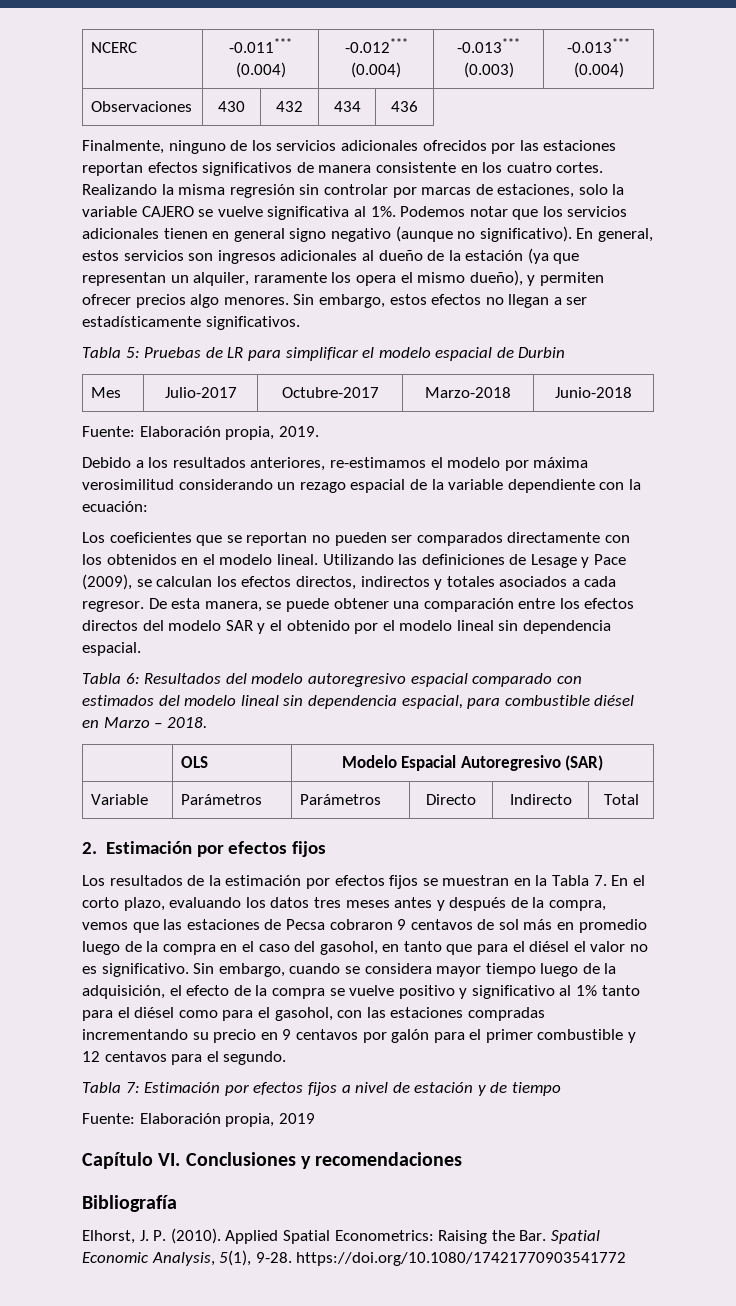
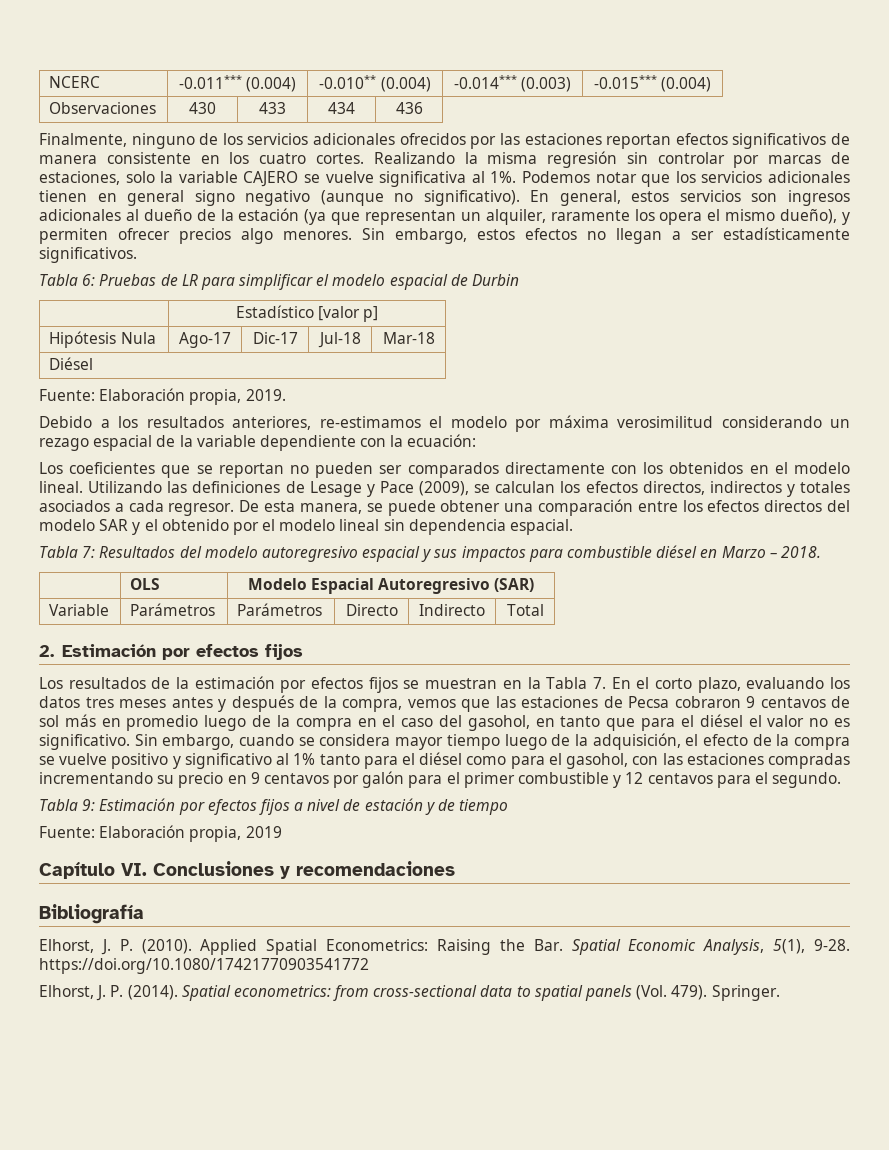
[344,38,408,53] [351,62,401,78] [457,38,520,53] -0.012*** (0.004) | -0.013*** -> [319,75,431,92] [453,75,517,89] -0.010** (0.004) | -0.014***
[567,38,630,53] -0.013*** -> [593,75,657,89] -0.015***
[276,101,303,112] 432 -> [259,102,286,114] 433
[125,347,140,358] 5: -> [82,274,96,286] 6:
[91,387,122,398] [164,387,237,398] [281,387,379,398] [425,387,511,398] [555,387,632,398] Mes | Julio-2017 | Octubre-2017 | Marzo-2018 | Junio-2018 -> [235,305,379,322] [49,331,156,348] [179,332,231,348] [252,332,298,344] [317,332,361,348] [382,332,435,344] [49,357,94,370] | Estadístico [valor p] // Hipótesis Nula | Ago-17 | Dic-17 | Jul-18 | Mar-18 // Diésel
[125,673,140,684] 6: -> [82,546,96,558] 7:
[472,673,582,687] [82,695,463,709] comparado con estimados del modelo lineal sin dependencia espacial, -> [421,546,526,562] y sus impactos
[125,1082,140,1093] 7: -> [82,799,96,811] 9:
(627, 1259) none -> [39,985,780,1001] // Elhorst, J. P. (2014). Spatial econometrics: from cross-sectional data to spatial panels (Vol. 479). Springer.

